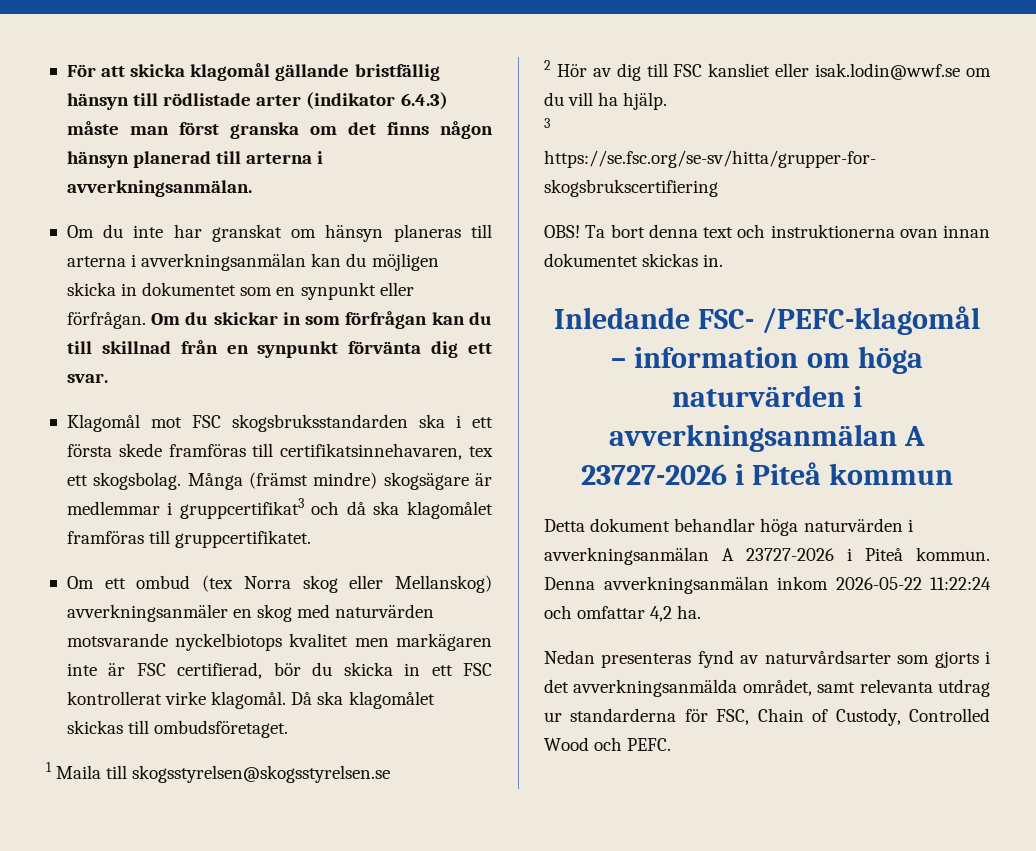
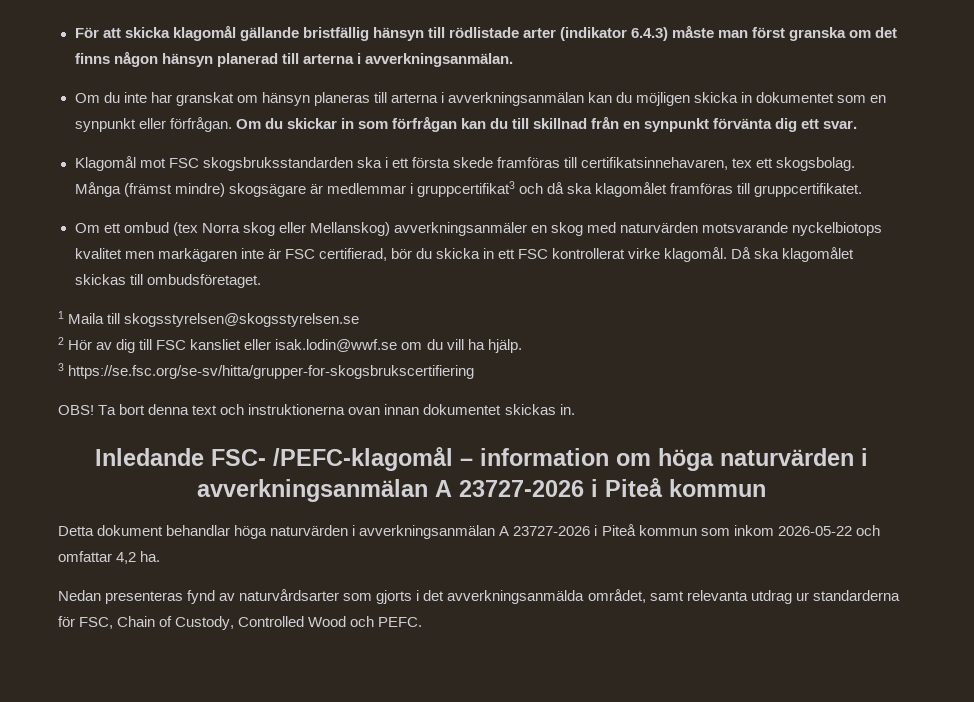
[916,547,990,561] [544,576,769,594] kommun. Denna avverkningsanmälan -> [638,525,730,536] kommun som
[930,577,991,590] 11:22:24 -> (852, 531) none

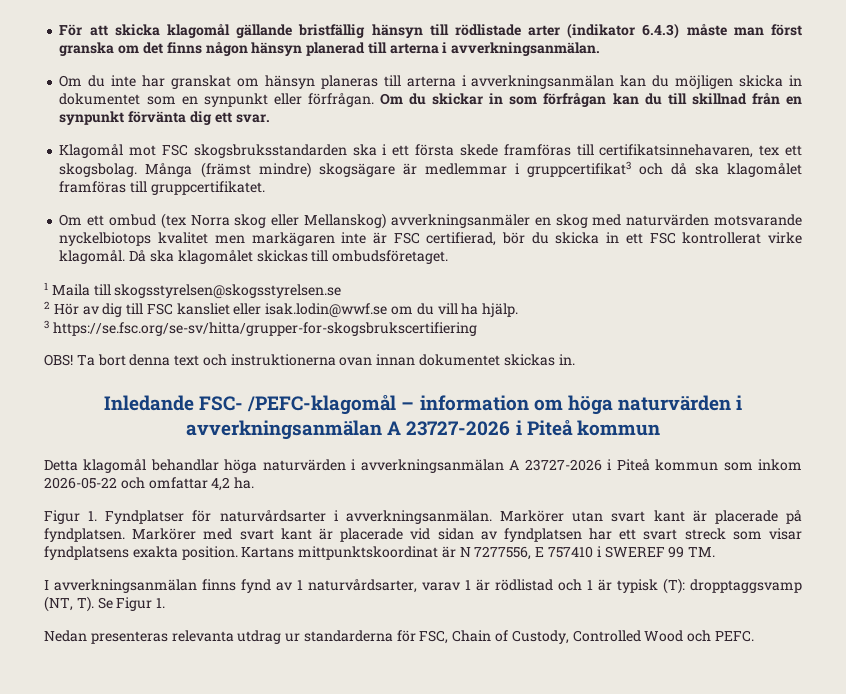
[97,525,164,536] dokument -> [83,459,147,473] klagomål
[58,589,684,604] Nedan presenteras fynd av naturvårdsarter som gjorts i det avverkningsanmälda området, samt -> [44,510,803,524] [44,528,802,542] [44,546,716,560] [44,578,802,594] [44,596,166,612] [44,630,168,644] Figur 1. Fyndplatser för naturvårdsarter i avverkningsanmälan. Markörer utan svart kant är placerade på fyndplatsen. Markörer med svart kant är placerade vid sidan av fyndplatsen har ett svart streck som visar fyndplatsens exakta position. Kartans mittpunktskoordinat är N 7277556, E 757410 i SWEREF 99 TM. // I avverkningsanmälan finns fynd av 1 naturvårdsarter, varav 1 är rödlistad och 1 är typisk (T): dropptaggsvamp (NT, T). Se Figur 1. // Nedan presenteras

